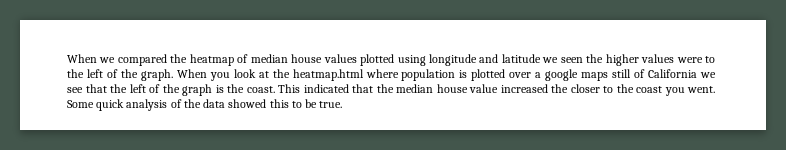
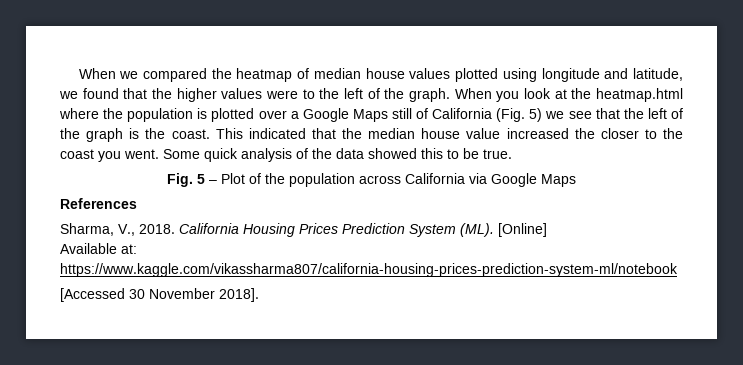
[501,54,583,63] latitude we seen -> [633,68,683,81] [59,88,148,99] latitude, we found that
(399, 73) none -> [103,108,124,119] the
[545,69,609,81] google maps -> [302,108,388,122] Google Maps
(698, 73) none -> [496,108,543,122] (Fig. 5)
(343, 104) none -> [167,173,576,187] [60,198,137,209] [60,223,547,237] [60,243,137,254] [60,263,678,277] [60,288,259,302] // Fig. 5 – Plot of the population across California via Google Maps // References // Sharma, V., 2018. California Housing Prices Prediction System (ML). [Online] // Available at: https://www.kaggle.com/vikassharma807/california-housing-prices-prediction-system-ml/notebook // [Accessed 30 November 2018].

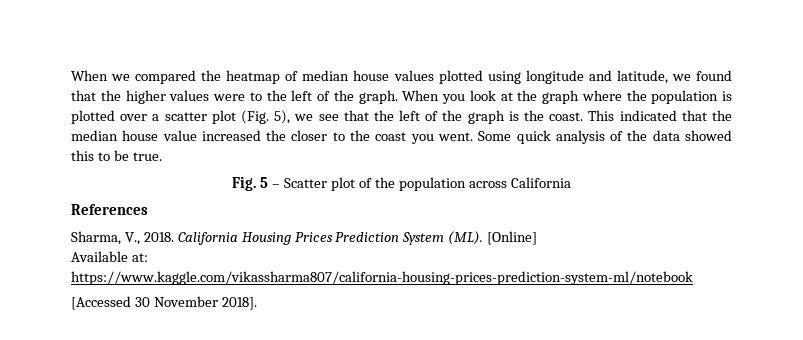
[596,88,684,102] heatmap.html -> [542,90,579,104] graph
[302,108,543,122] Google Maps still of California (Fig. 5) -> [164,110,291,124] scatter plot (Fig. 5),
[221,173,245,184] Plot -> [284,177,356,191] Scatter plot
[469,173,576,187] via Google Maps -> (571, 182) none

